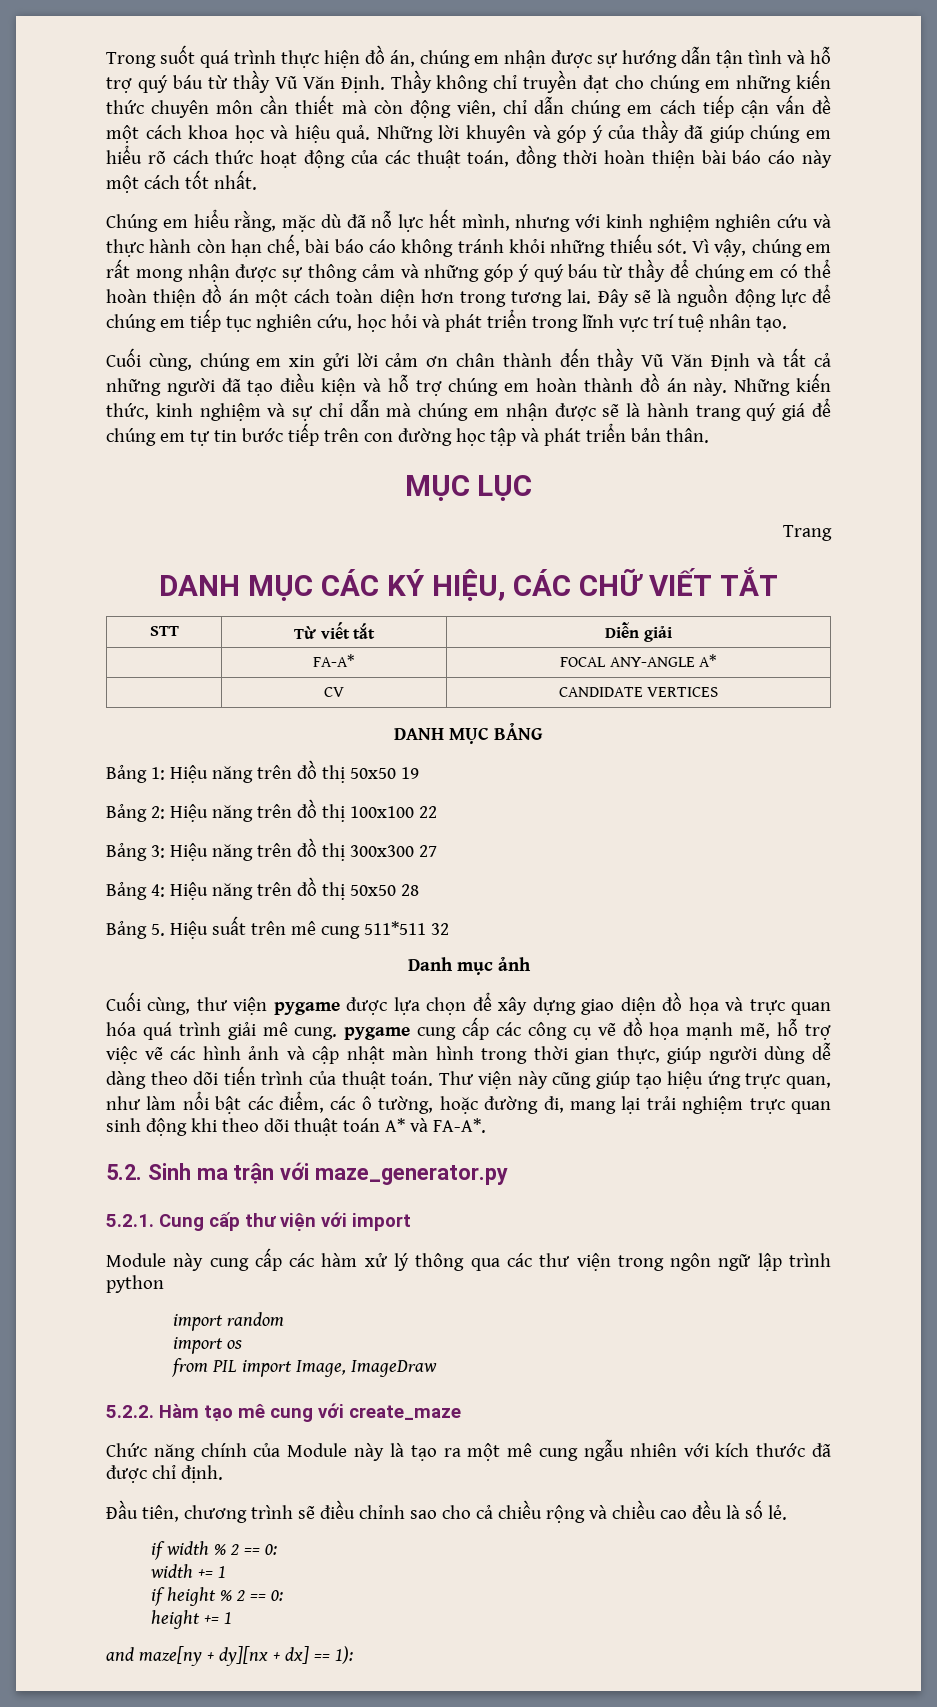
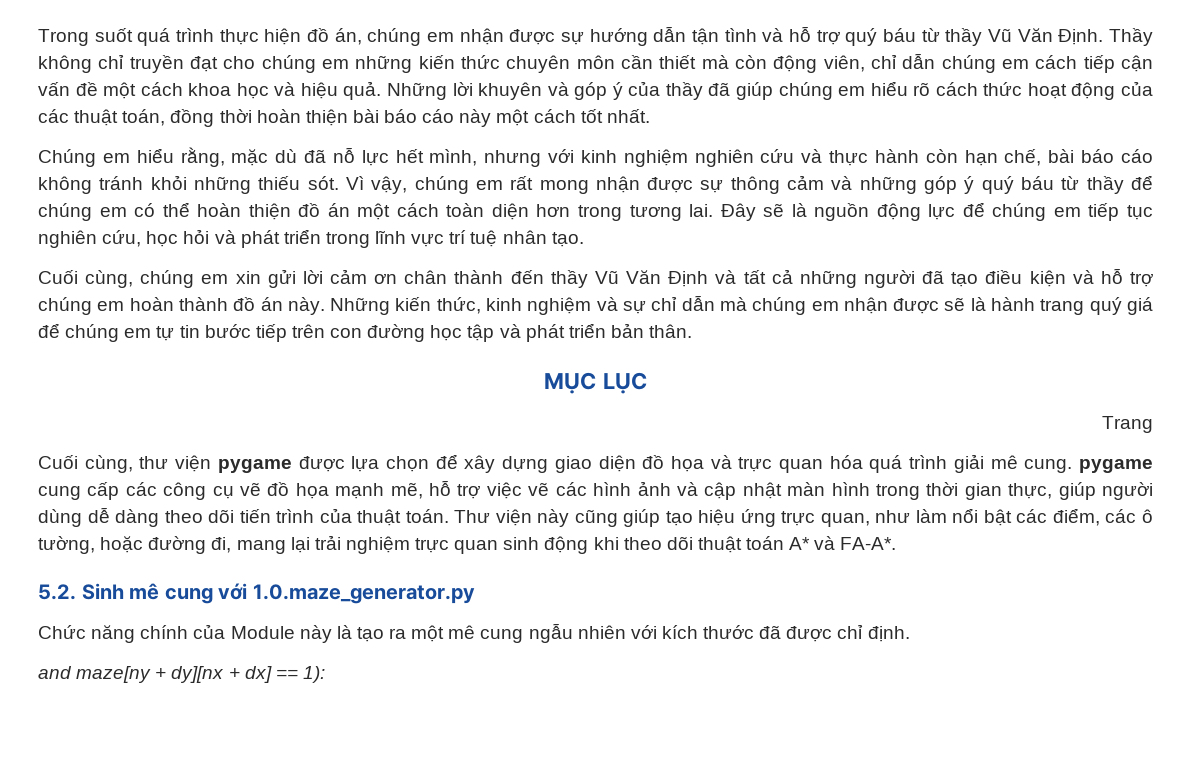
[158,567,779,601] [149,626,179,636] [294,622,375,639] [605,622,672,642] [313,654,355,667] [560,654,717,667] [324,687,344,697] [558,687,719,697] [394,723,543,744] [106,760,419,783] [106,799,437,822] [106,838,437,861] [106,877,419,900] [106,916,449,939] [407,957,531,975] // DANH MỤC CÁC KÝ HIỆU, CÁC CHỮ VIẾT TẮT // STT | Từ viết tắt | Diễn giải // | FA-A* | FOCAL ANY-ANGLE A* // | CV | CANDIDATE VERTICES // DANH MỤC BẢNG // Bảng 1: Hiệu năng trên đồ thị 50x50 19 // Bảng 2: Hiệu năng trên đồ thị 100x100 22 // Bảng 3: Hiệu năng trên đồ thị 300x300 27 // Bảng 4: Hiệu năng trên đồ thị 50x50 28 // Bảng 5. Hiệu suất trên mê cung 511*511 32 // Danh mục ảnh -> (1153, 424) none
[196,1162,509,1185] [106,1212,411,1231] [106,1248,831,1271] [106,1275,164,1293] [173,1312,285,1331] [173,1337,243,1354] [172,1358,438,1377] [106,1404,233,1422] ma trận với maze_generator.py // 5.2.1. Cung cấp thư viện với import // Module này cung cấp các hàm xử lý thông qua các thư viện trong ngôn ngữ lập trình python // import random // import os // from PIL import Image, ImageDraw // 5.2.2. Hàm tạo -> (124, 591) none
[349,1405,461,1420] create_maze -> [252,584,475,604] 1.0.maze_generator.py
[106,1500,787,1523] [150,1541,277,1560] [149,1564,226,1578] [150,1587,283,1606] [150,1610,232,1629] // Đầu tiên, chương trình sẽ điều chỉnh sao cho cả chiều rộng và chiều cao đều là số lẻ. // if width % 2 == 0: // width += 1 // if height % 2 == 0: // height += 1 -> (910, 634) none

